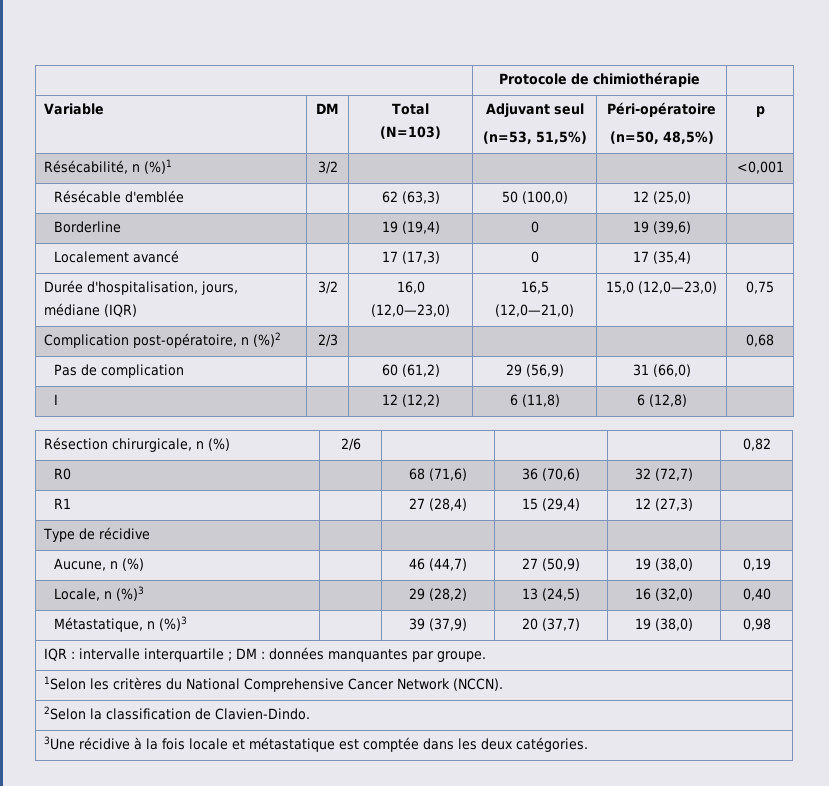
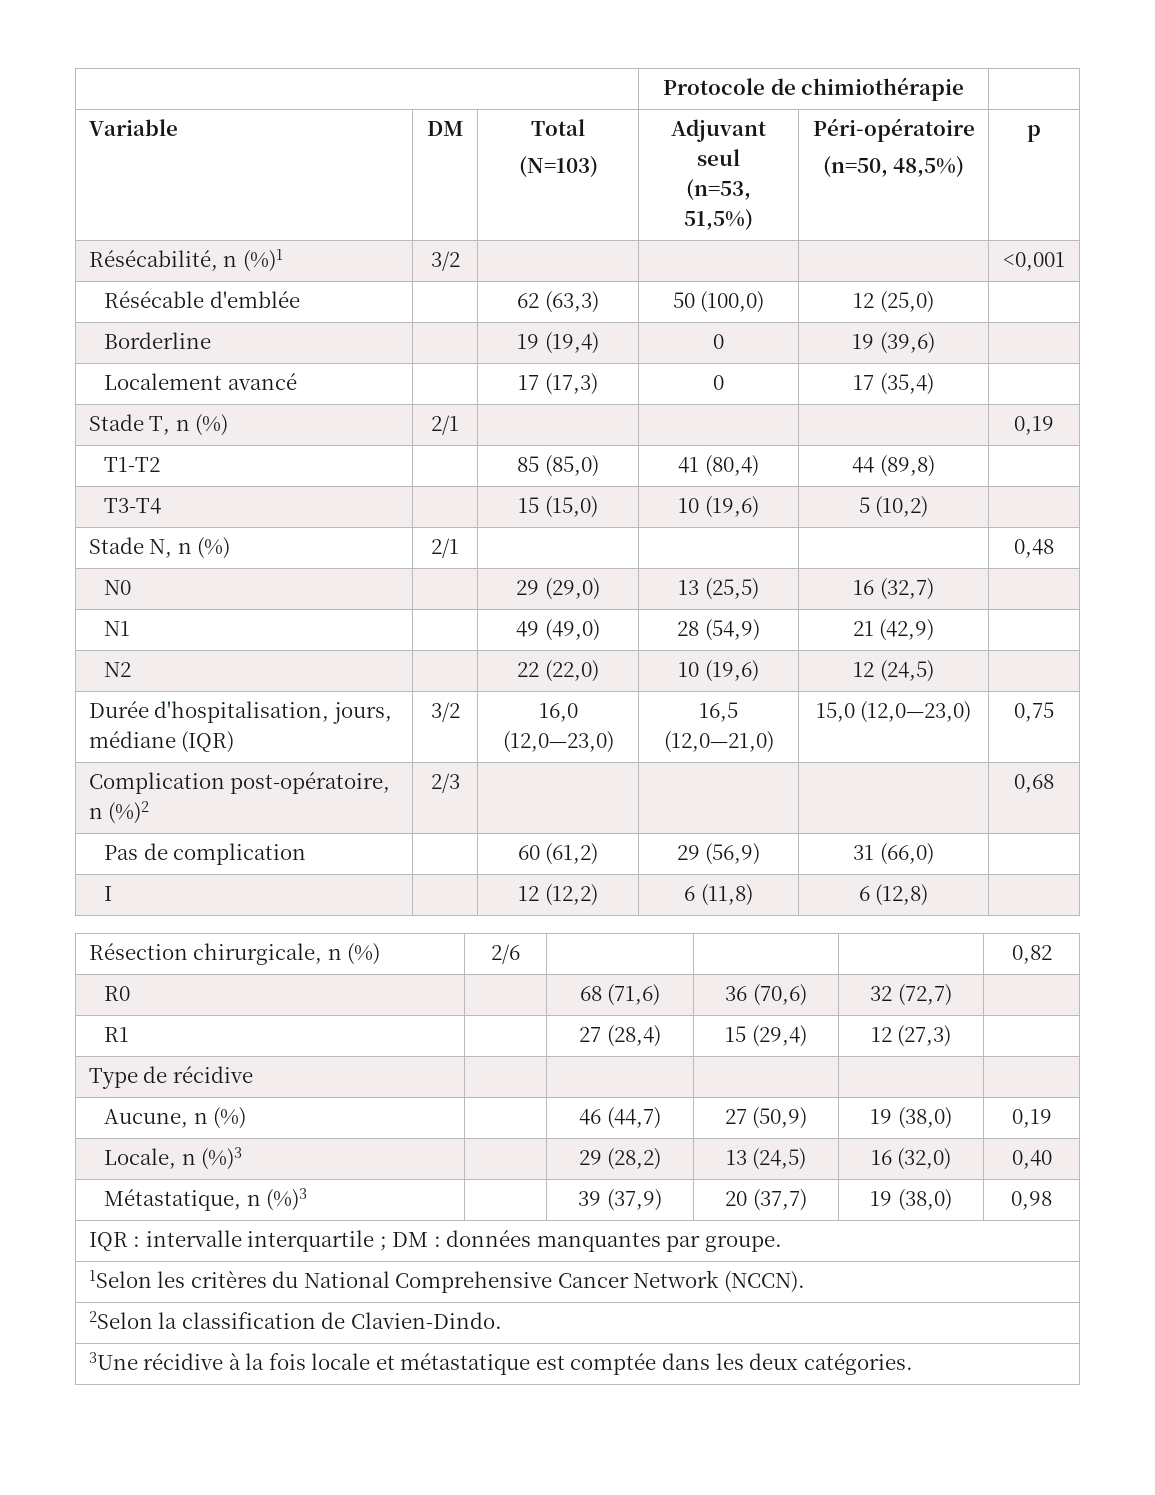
(691, 257) none -> [88,414,229,436] [431,415,459,435] [1014,416,1054,435] [104,457,161,472] [517,455,599,477] [678,455,759,477] [852,455,935,477] [104,498,162,514] [518,496,598,518] [678,496,759,518] [858,496,929,518] [88,537,231,559] [431,538,459,558] [1014,539,1054,558] [104,580,132,595] [516,578,600,600] [678,578,759,600] [853,578,934,600] [104,621,131,636] [516,619,600,641] [677,619,760,641] [852,619,935,641] [104,662,132,677] [517,660,599,682] [678,660,759,682] [853,660,934,682] // Stade T, n (%) | 2/1 | | | | 0,19 // T1-T2 | | 85 (85,0) | 41 (80,4) | 44 (89,8) | // T3-T4 | | 15 (15,0) | 10 (19,6) | 5 (10,2) | // Stade N, n (%) | 2/1 | | | | 0,48 // N0 | | 29 (29,0) | 13 (25,5) | 16 (32,7) | // N1 | | 49 (49,0) | 28 (54,9) | 21 (42,9) | // N2 | | 22 (22,0) | 10 (19,6) | 12 (24,5) |

